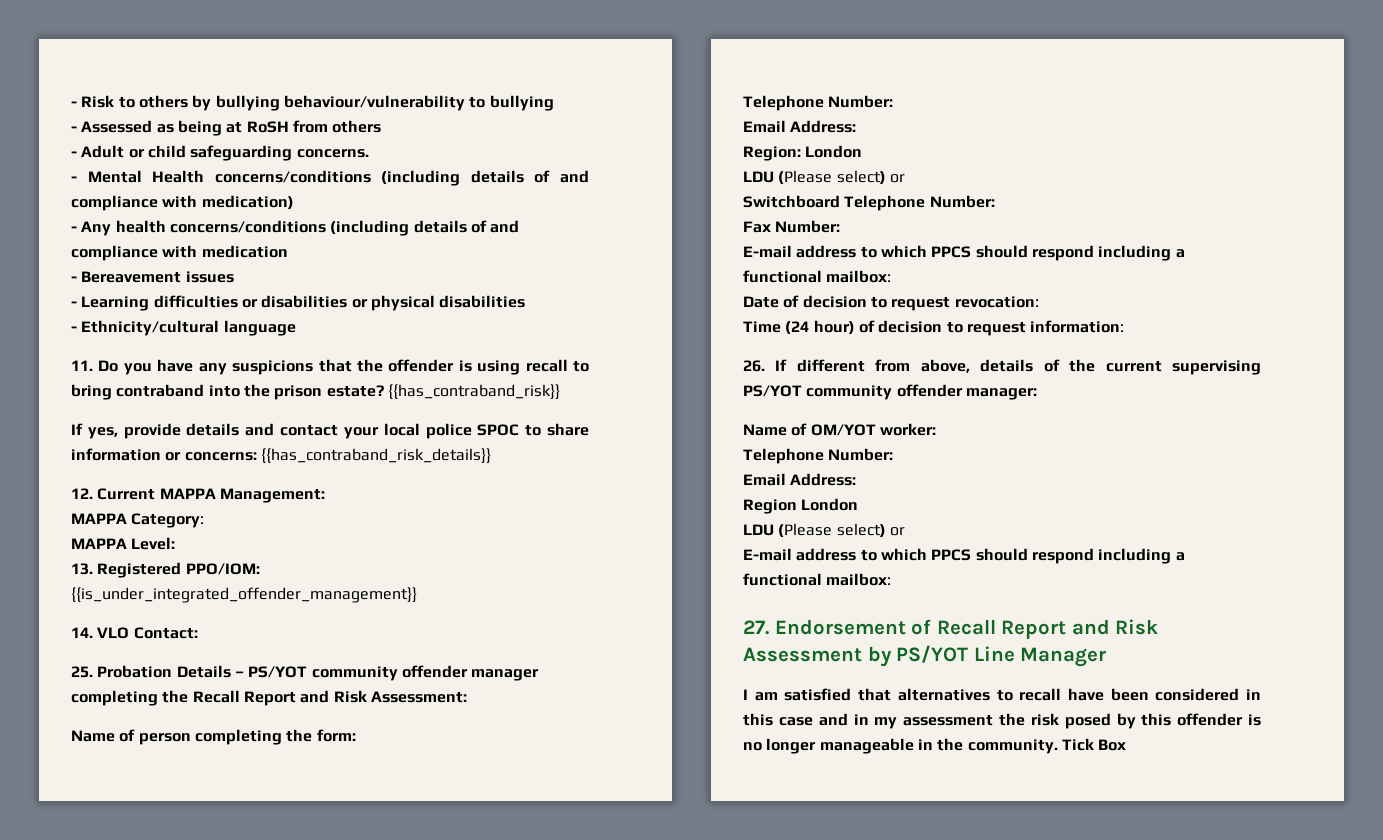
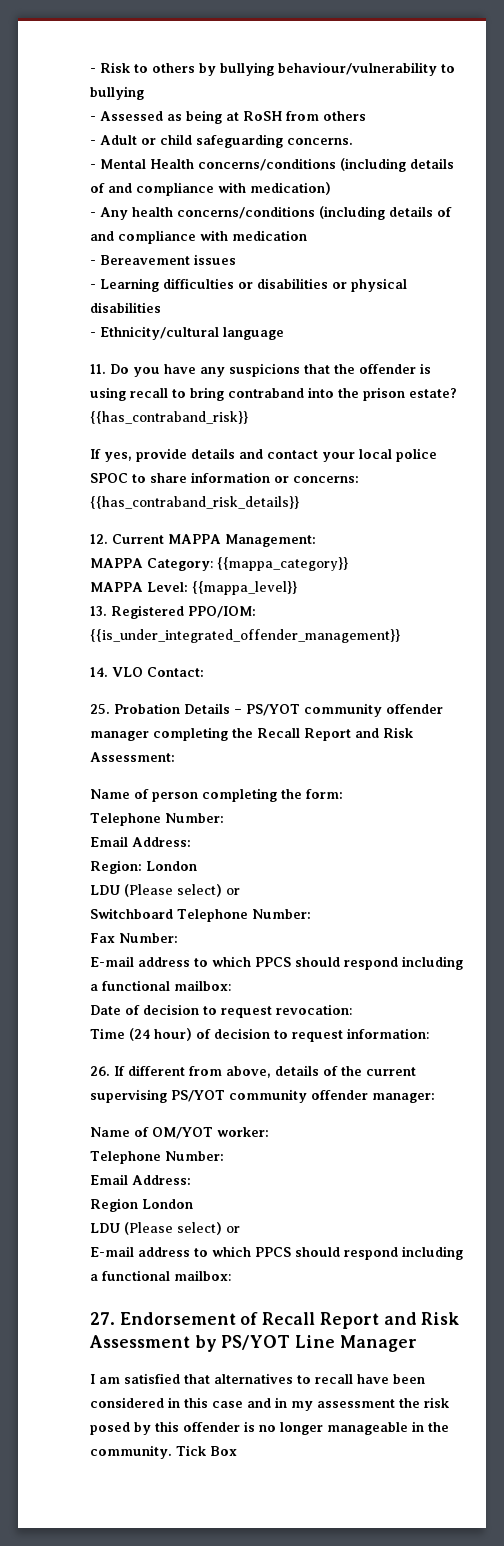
(205, 520) none -> [217,557,348,571] {{mappa_category}}
(176, 543) none -> [192,581,297,595] {{mappa_level}}

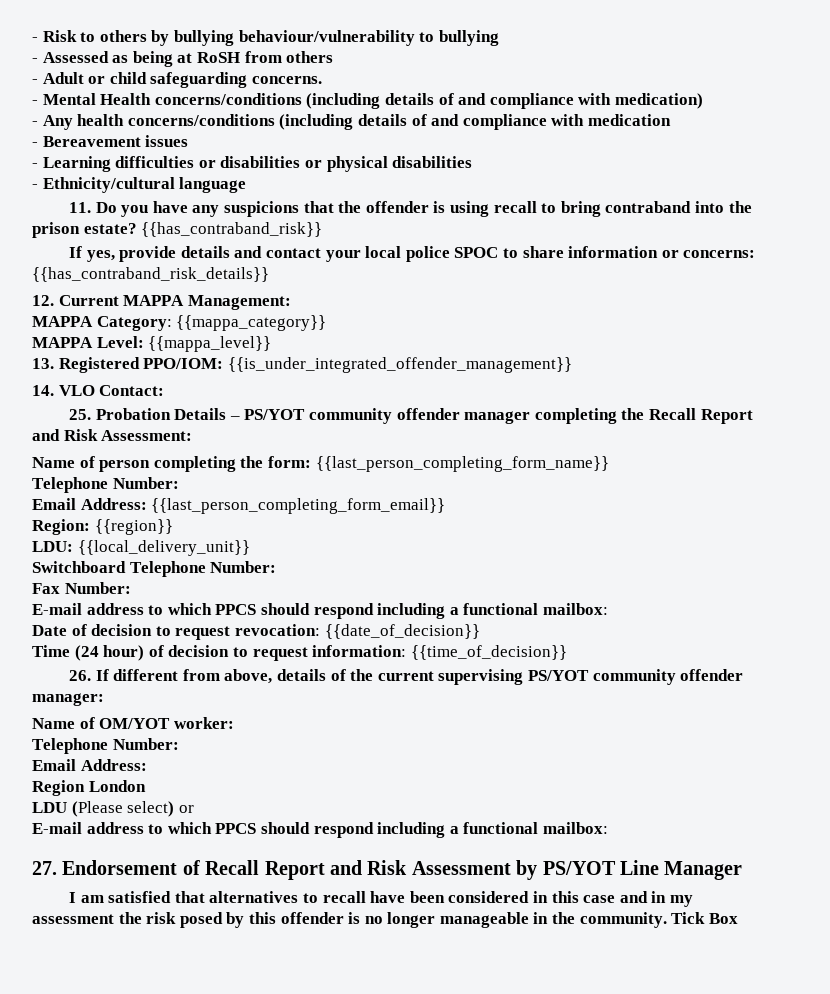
[90,813,224,826] [90,836,191,847] // Telephone Number: // Email Address: -> [315,456,609,472] [32,477,179,493] [32,498,446,514] {{last_person_completing_form_name}} // Telephone Number: // Email Address: {{last_person_completing_form_email}}
[146,861,197,871] [90,884,240,897] London // LDU (Please select) or -> [94,519,173,535] [32,540,250,556] {{region}} // LDU: {{local_delivery_unit}}
(352, 1009) none -> [324,624,480,639] {{date_of_decision}}
(429, 1033) none -> [410,645,567,660] {{time_of_decision}}

